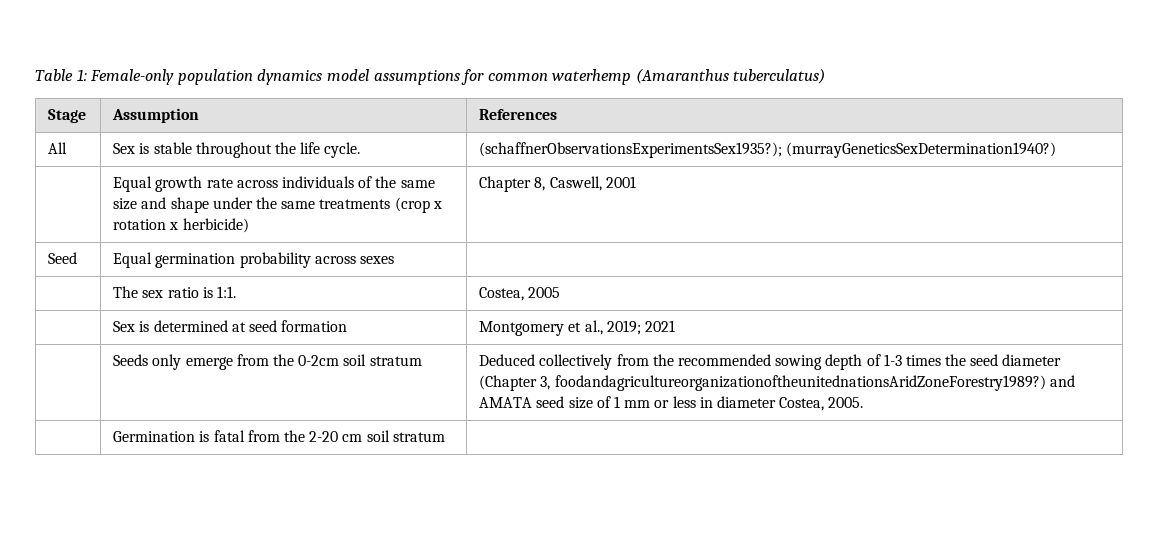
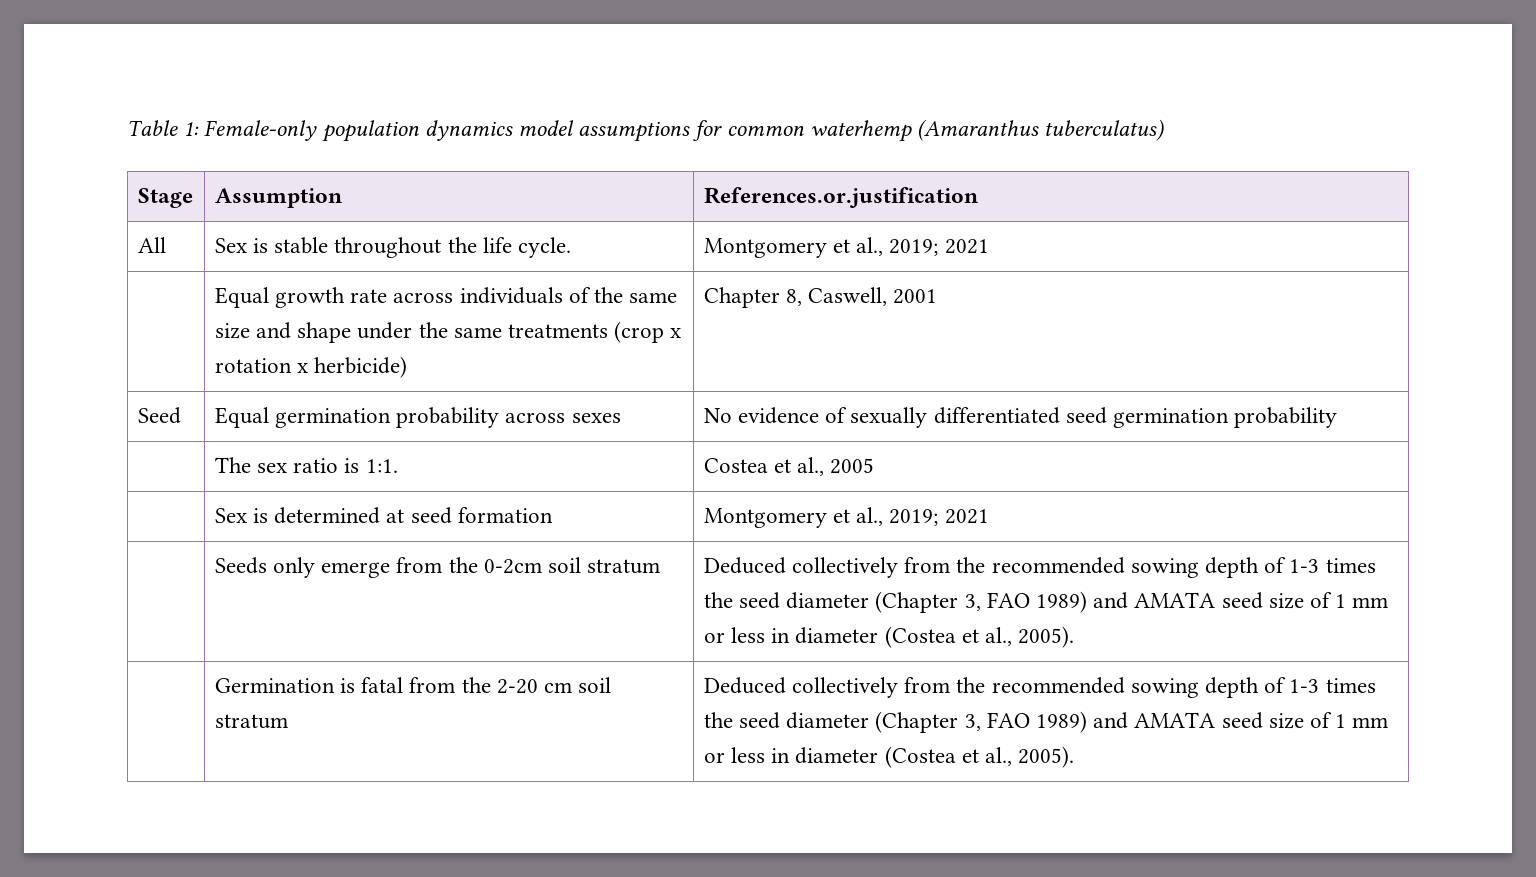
[479,109,558,120] References -> [703,187,978,208] References.or.justification
[479,142,1057,158] (schaffnerObservationsExperimentsSex1935?); (murrayGeneticsSexDetermination1940?) -> [703,237,989,258] Montgomery et al., 2019; 2021
(394, 260) none -> [703,407,1338,428] No evidence of sexually differentiated seed germination probability
[479,287,525,301] Costea, -> [703,457,825,476] Costea et al.,
[554,375,1046,391] foodandagricultureorganizationoftheunitednationsAridZoneForestry1989?) -> [986,591,1087,613] FAO 1989)
[779,397,864,411] Costea, 2005. -> [884,626,1075,648] (Costea et al., 2005).
(445, 437) none -> [703,677,1376,698] [703,711,1389,733] [703,746,1075,768] Deduced collectively from the recommended sowing depth of 1-3 times the seed diameter (Chapter 3, FAO 1989) and AMATA seed size of 1 mm or less in diameter (Costea et al., 2005).

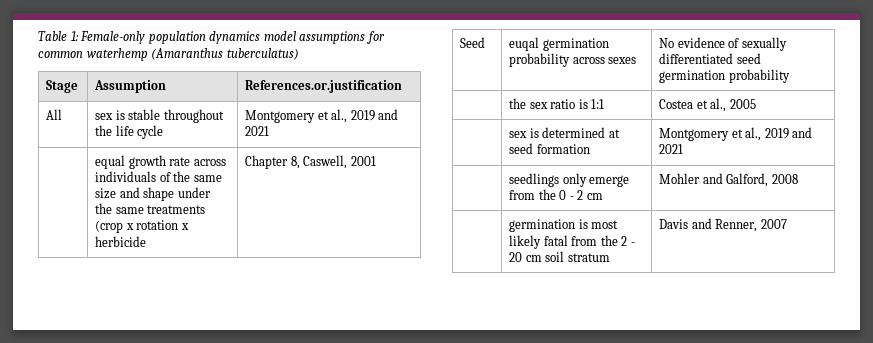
[214,238,247,253] Sex -> [95,113,114,120] sex
[517,237,571,258] [703,237,989,258] [214,287,269,308] cycle. | Montgomery et al., 2019; 2021 // | Equal -> [137,125,164,139] [245,109,399,123] [245,126,270,136] [95,155,126,169] cycle | Montgomery et al., 2019 and 2021 // | equal
[314,356,408,378] herbicide) -> [95,236,147,247] herbicide
[214,407,269,428] Equal -> [509,37,540,51] euqal
[214,457,251,473] The -> [509,98,527,109] the
[365,459,398,473] 1:1. -> [591,99,605,109] 1:1
[214,508,247,523] Sex -> [509,131,528,138] sex
[889,509,989,526] [214,557,267,574] 2019; 2021 // | Seeds -> [764,127,813,139] [659,144,684,154] [509,173,560,187] 2019 and 2021 // | seedlings
[483,557,661,574] [703,557,1376,578] [703,591,1389,613] [703,626,1075,648] [214,677,612,694] [214,714,288,729] [703,677,1376,698] [703,711,1389,733] [703,746,1075,768] 0-2cm soil stratum | Deduced collectively from the recommended sowing depth of 1-3 times the seed diameter (Chapter 3, FAO 1989) and AMATA seed size of 1 mm or less in diameter (Costea et al., 2005). // | Germination is fatal from the 2-20 cm soil stratum | Deduced collectively from the recommended sowing depth of 1-3 times the seed diameter (Chapter 3, FAO 1989) and AMATA seed size of 1 mm or less in diameter (Costea et al., 2005). -> [559,190,603,200] [659,173,798,187] [509,219,619,232] [509,235,635,249] [509,251,610,262] [659,218,787,232] 0 - 2 cm | Mohler and Galford, 2008 // | germination is most likely fatal from the 2 - 20 cm soil stratum | Davis and Renner, 2007

